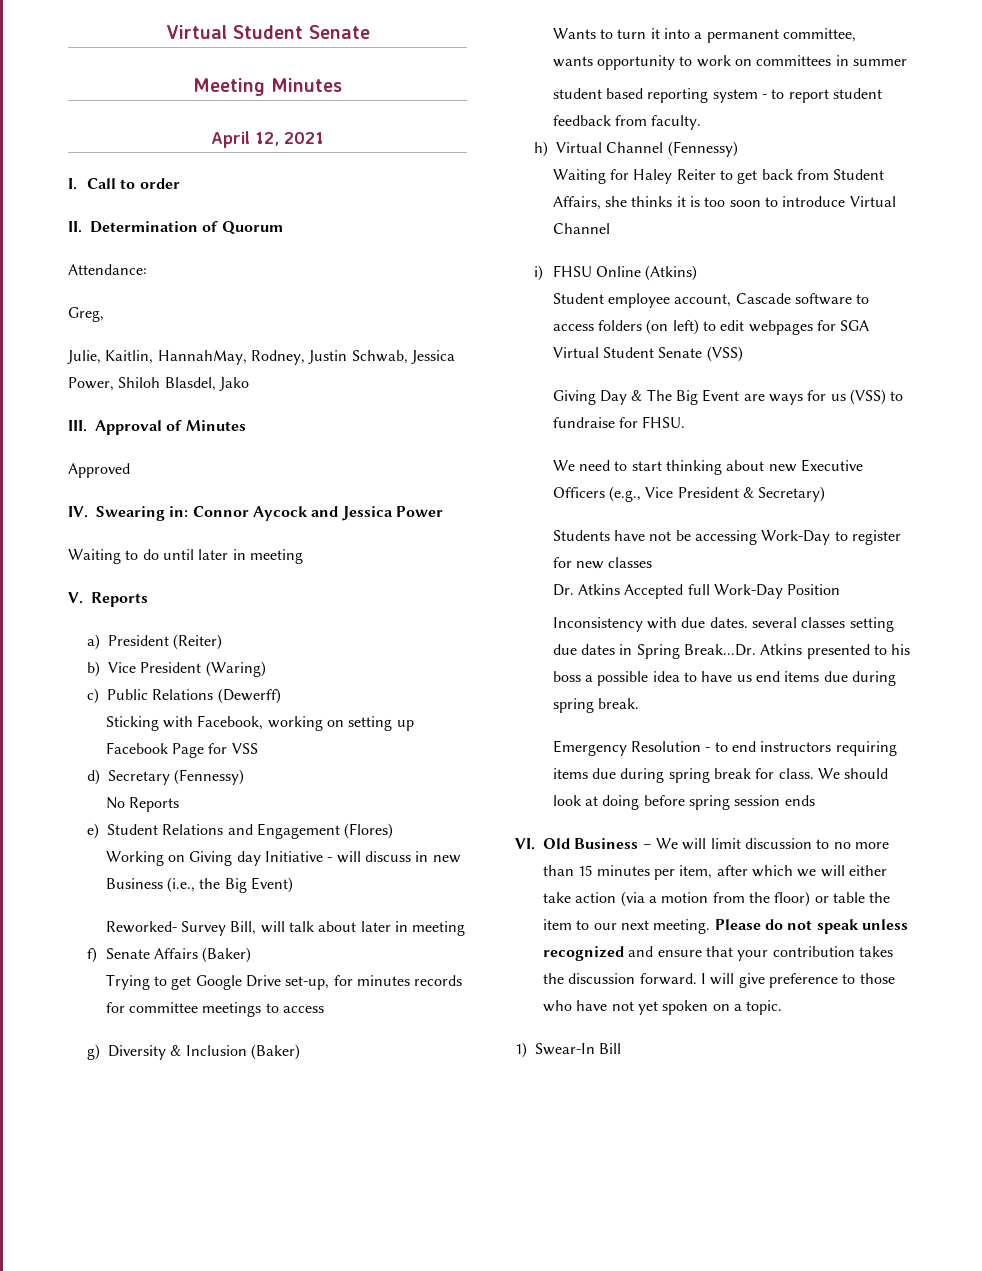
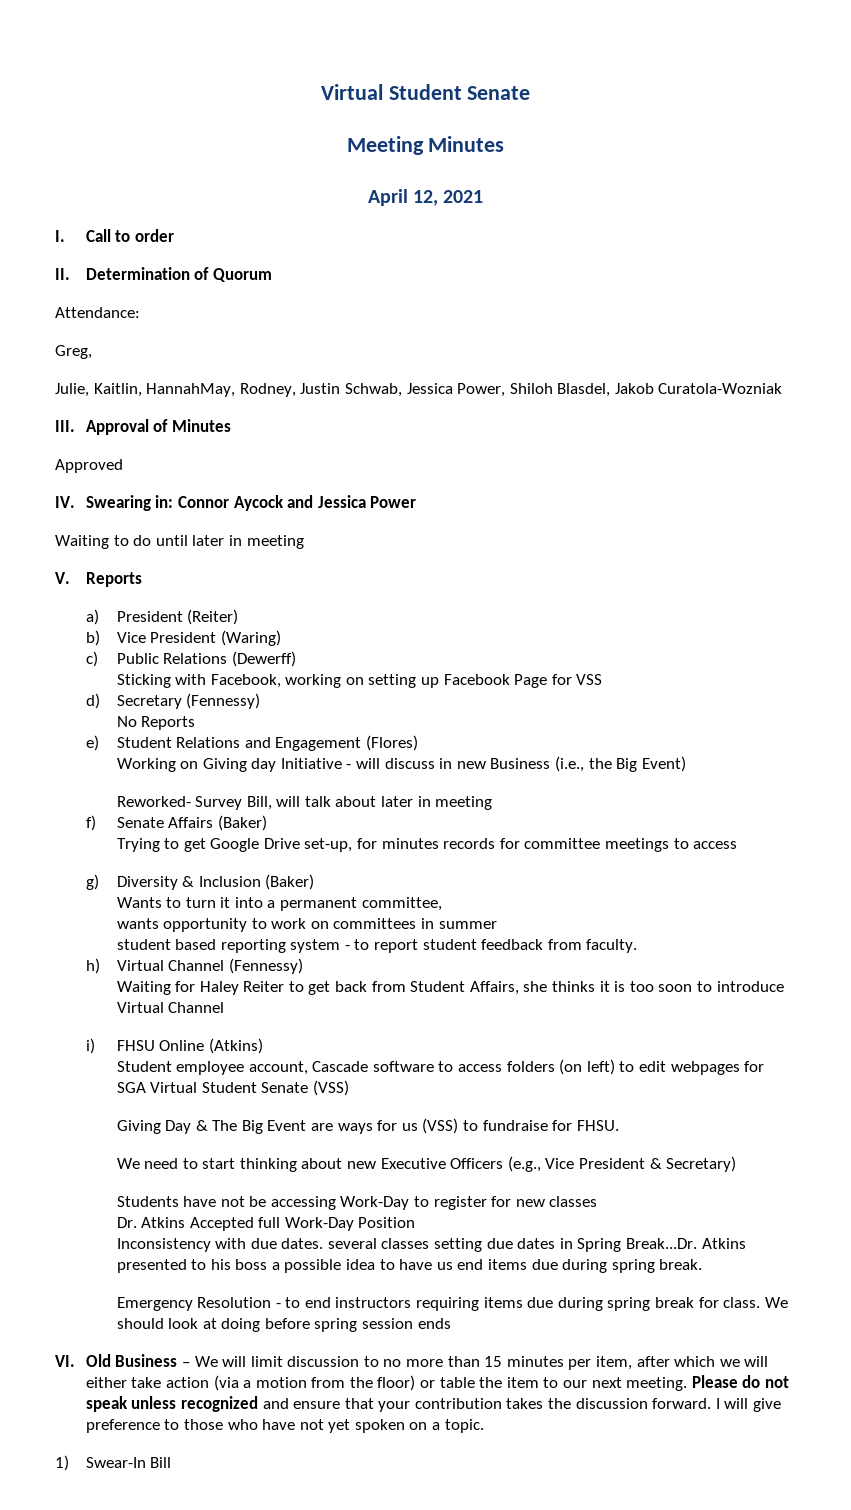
[218,377,249,391] Jako -> [614,383,783,394] Jakob Curatola-Wozniak

